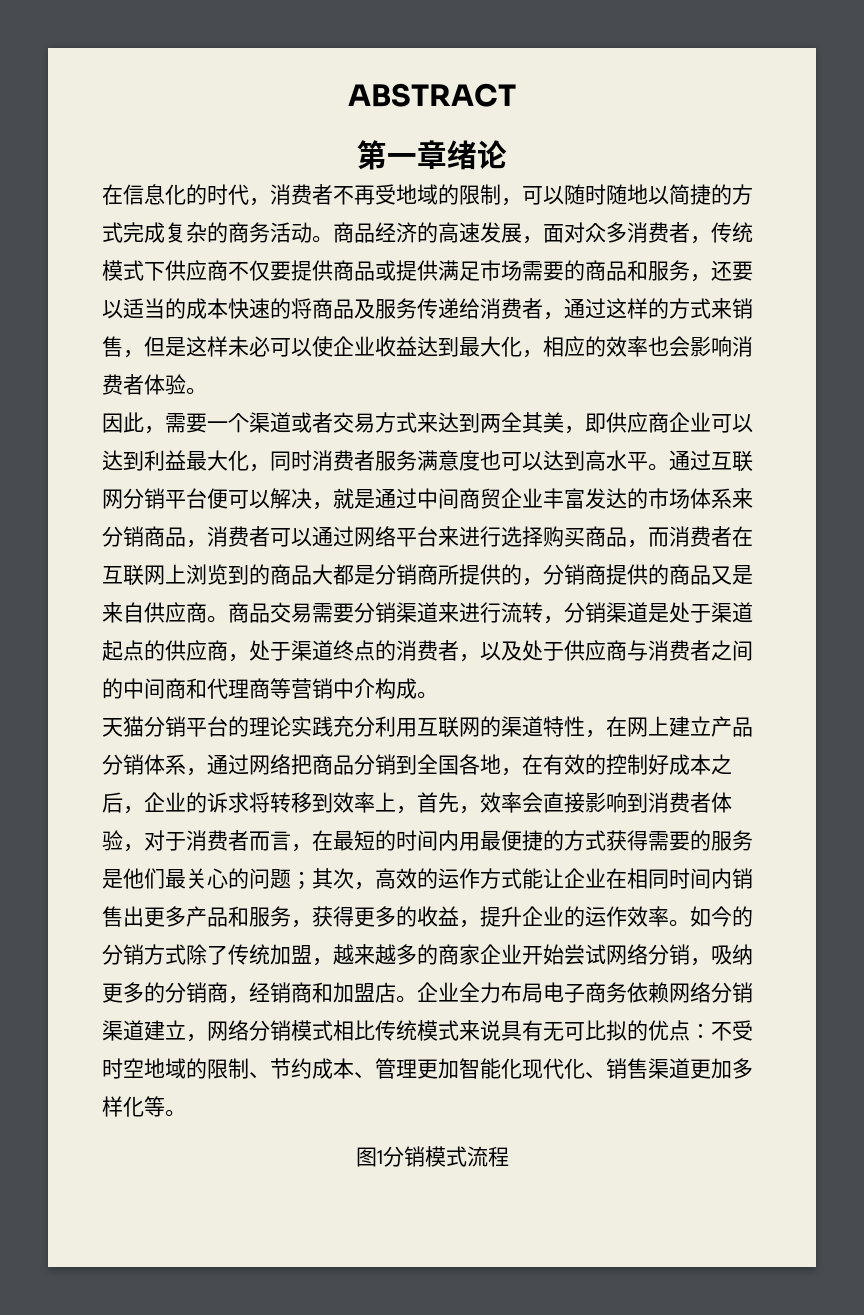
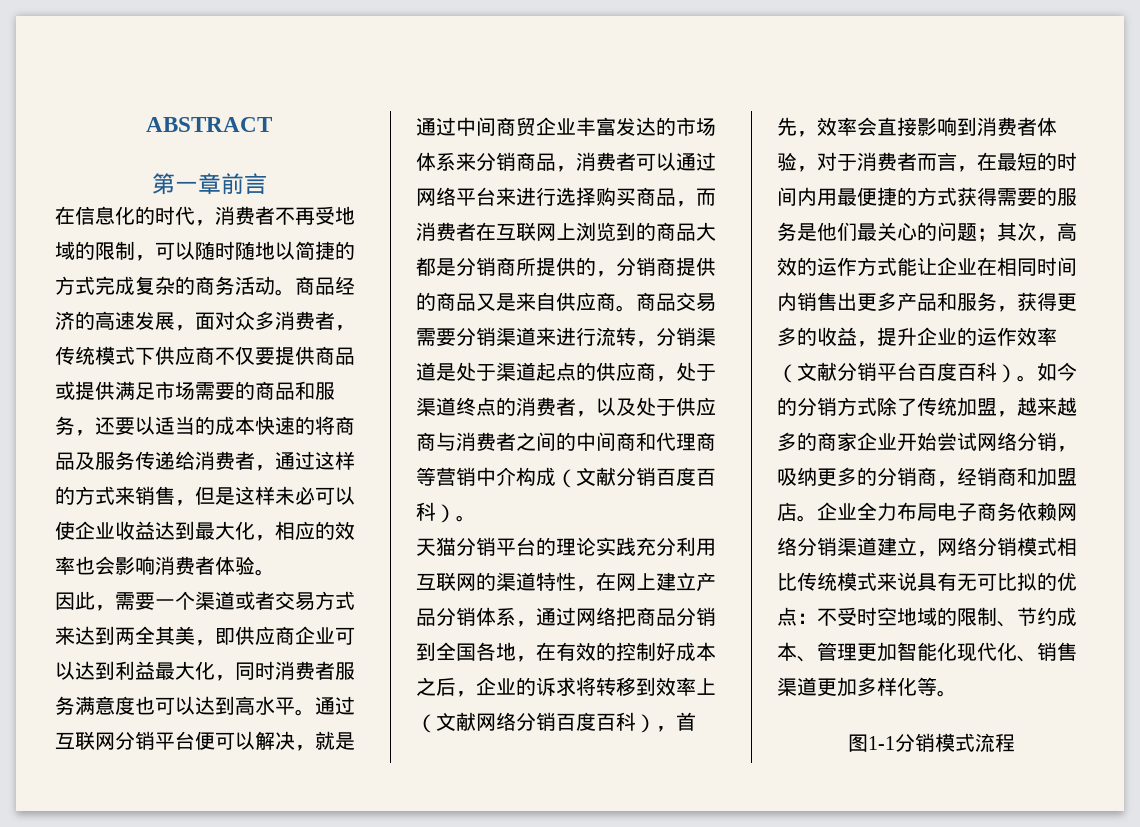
[447,140,507,170] 绪论 -> [220,173,267,195] 前言
(417, 688) none -> [556,467,716,488] [416,502,456,523] （文献分销百度百科）
(396, 802) none -> [416,712,656,733] （文献网络分销百度百科）
(669, 916) none -> [777,362,1017,383] （文献分销平台百度百科）
[376,1150,383,1164] 1 -> [867,736,895,750] 1-1

